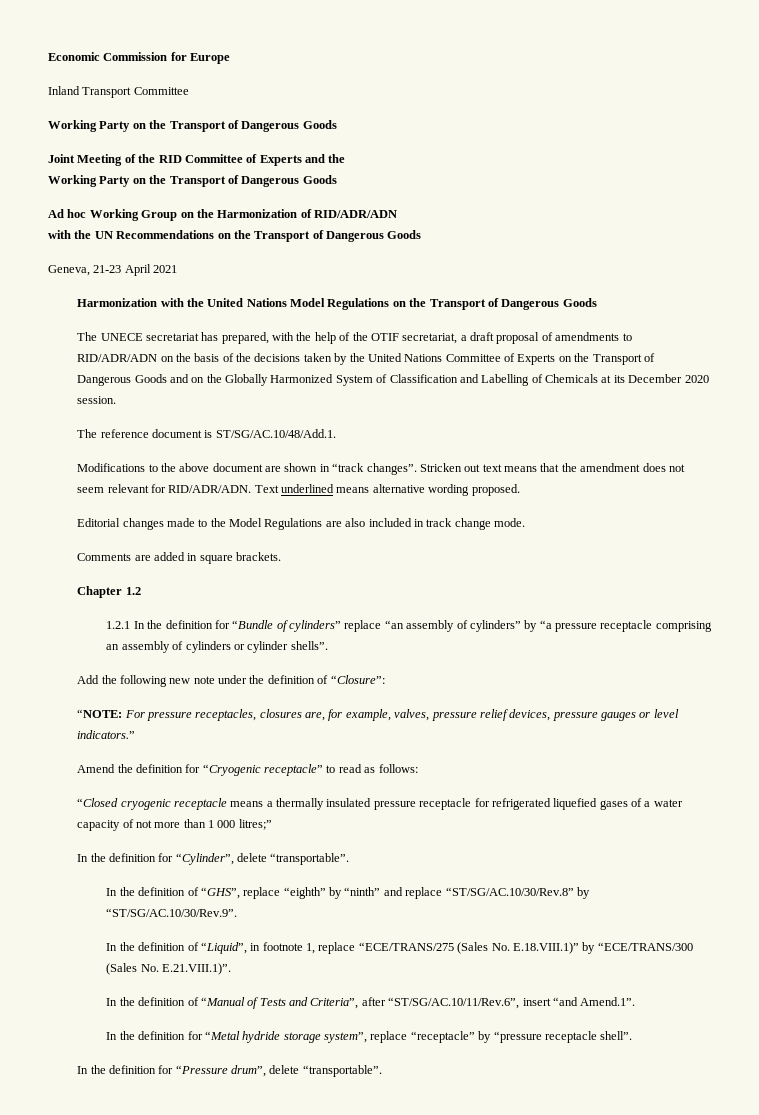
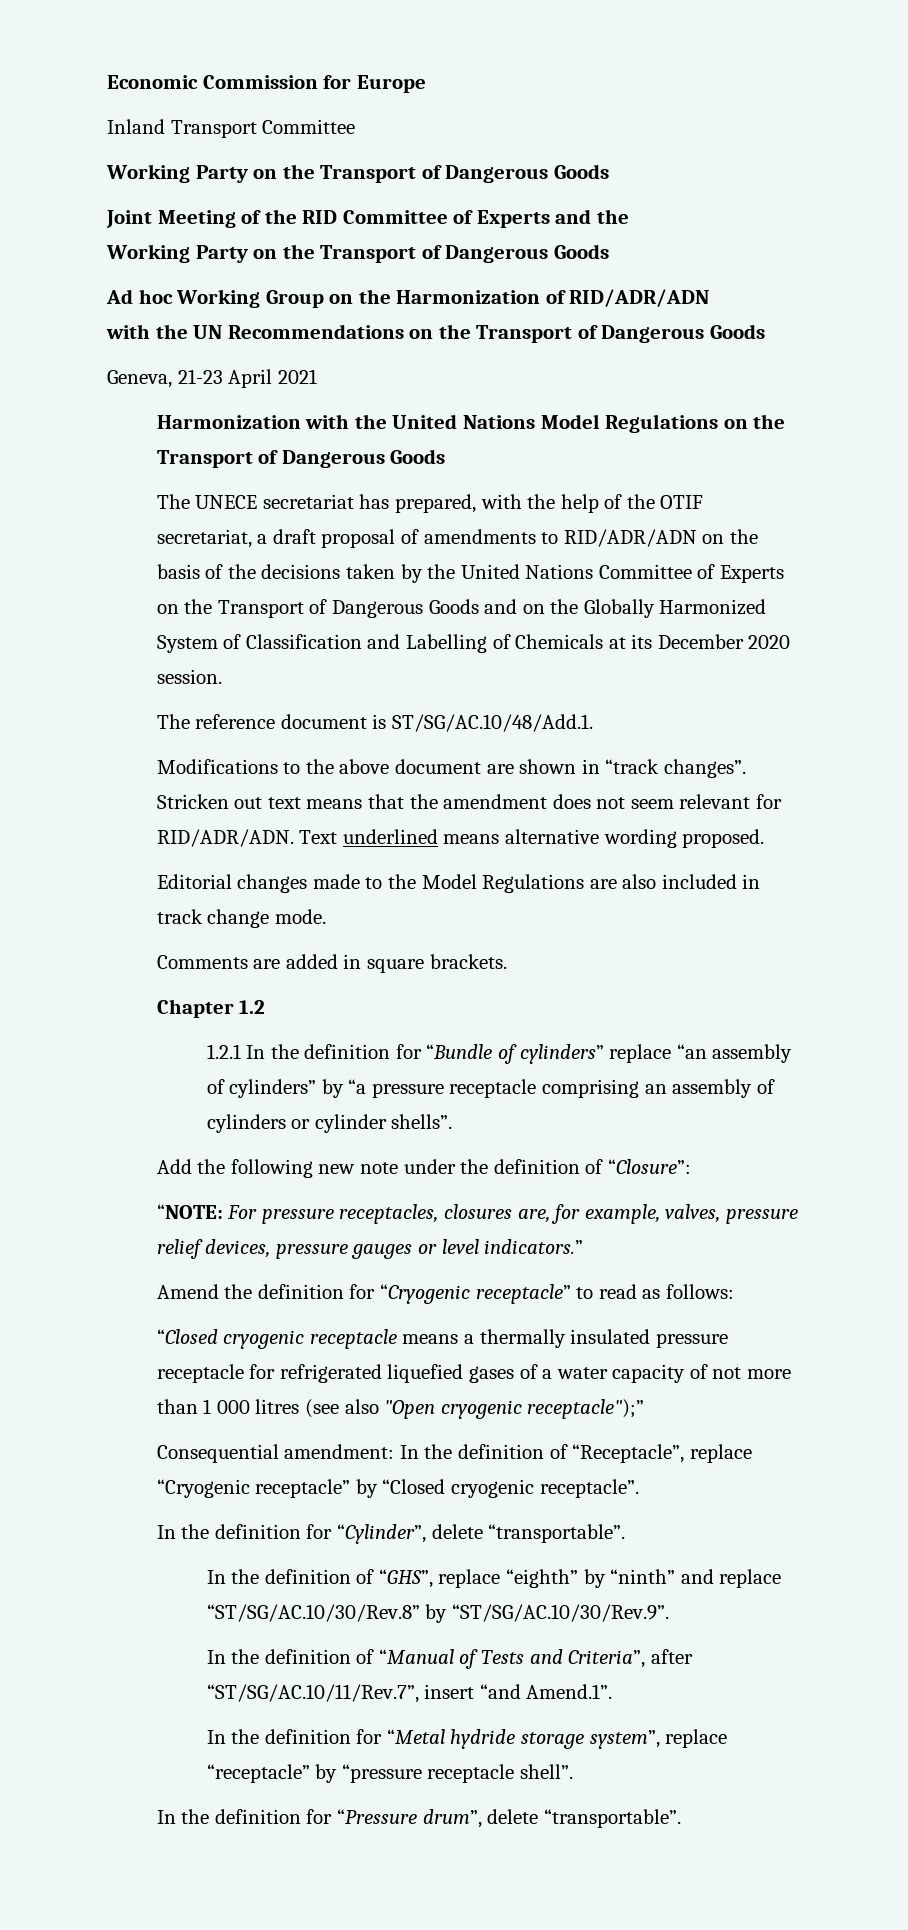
[238,819,272,830] litres;” -> [255,1399,645,1419] [156,1444,752,1463] [156,1479,639,1498] litres (see also "Open cryogenic receptacle");” // Consequential amendment: In the definition of “Receptacle”, replace “Cryogenic receptacle” by “Closed cryogenic receptacle”.
[106,942,693,954] [106,963,232,975] // In the definition of “Liquid”, in footnote 1, replace “ECE/TRANS/275 (Sales No. E.18.VIII.1)” by “ECE/TRANS/300 (Sales No. E.21.VIII.1)”. -> (669, 1613) none
[388,997,520,1009] “ST/SG/AC.10/11/Rev.6”, -> [206,1684,419,1703] “ST/SG/AC.10/11/Rev.7”,

